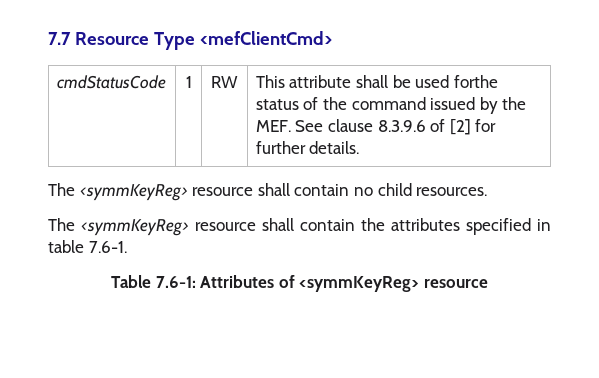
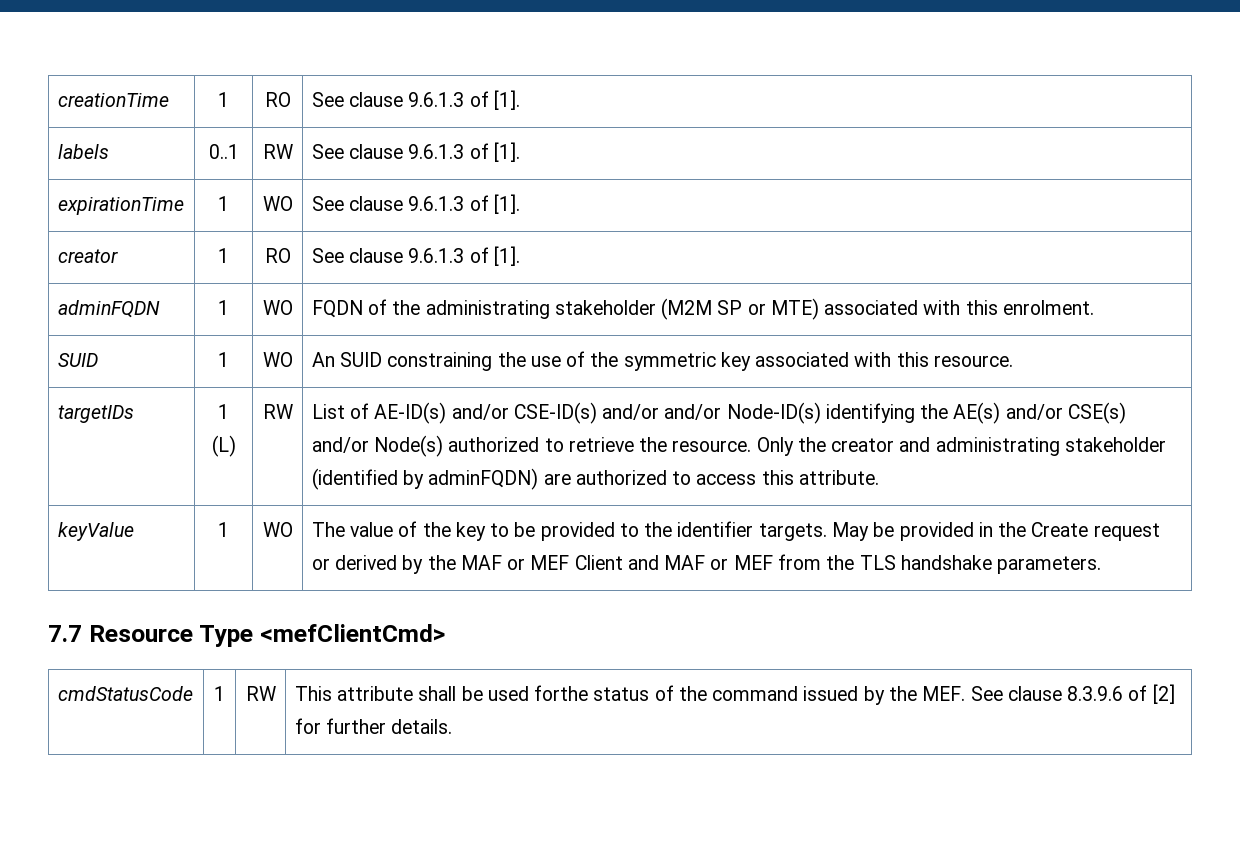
(48, 38) none -> [57,93,169,107] [218,92,229,107] [264,92,291,107] [311,90,520,110] [57,144,109,159] [208,144,239,159] [262,144,293,159] [311,142,520,162] [57,197,184,215] [218,196,229,211] [262,196,293,211] [311,194,520,214] [57,249,118,263] [218,248,229,263] [264,248,291,263] [311,246,520,266] [57,300,160,318] [218,300,229,315] [262,300,293,315] [311,298,1094,320] [57,353,98,367] [218,352,229,367] [262,352,293,367] [311,351,1013,371] [57,405,134,423] [218,404,229,419] [211,435,236,457] [262,404,293,419] [311,402,1126,424] [311,435,1166,457] [311,468,879,490] [57,522,134,541] [218,522,229,537] [262,522,293,537] [311,521,1160,541] [311,554,1102,574] creationTime | 1 | RO | See clause 9.6.1.3 of [1]. // labels | 0..1 | RW | See clause 9.6.1.3 of [1]. // expirationTime | 1 | WO | See clause 9.6.1.3 of [1]. // creator | 1 | RO | See clause 9.6.1.3 of [1]. // adminFQDN | 1 | WO | FQDN of the administrating stakeholder (M2M SP or MTE) associated with this enrolment. // SUID | 1 | WO | An SUID constraining the use of the symmetric key associated with this resource. // targetIDs | 1 (L) | RW | List of AE-ID(s) and/or CSE-ID(s) and/or and/or Node-ID(s) identifying the AE(s) and/or CSE(s) and/or Node(s) authorized to retrieve the resource. Only the creator and administrating stakeholder (identified by adminFQDN) are authorized to access this attribute. // keyValue | 1 | WO | The value of the key to be provided to the identifier targets. May be provided in the Create request or derived by the MAF or MEF Client and MAF or MEF from the TLS handshake parameters. //
[48,183,488,201] [48,218,551,236] [48,240,127,253] [111,275,488,292] // The <symmKeyReg> resource shall contain no child resources. // The <symmKeyReg> resource shall contain the attributes specified in table 7.6-1. // Table 7.6-1: Attributes of <symmKeyReg> resource -> (453, 726) none

